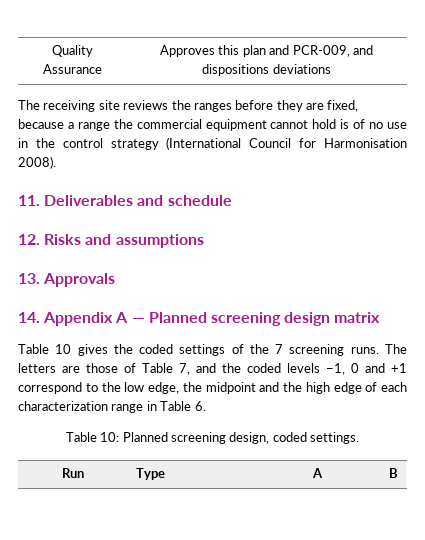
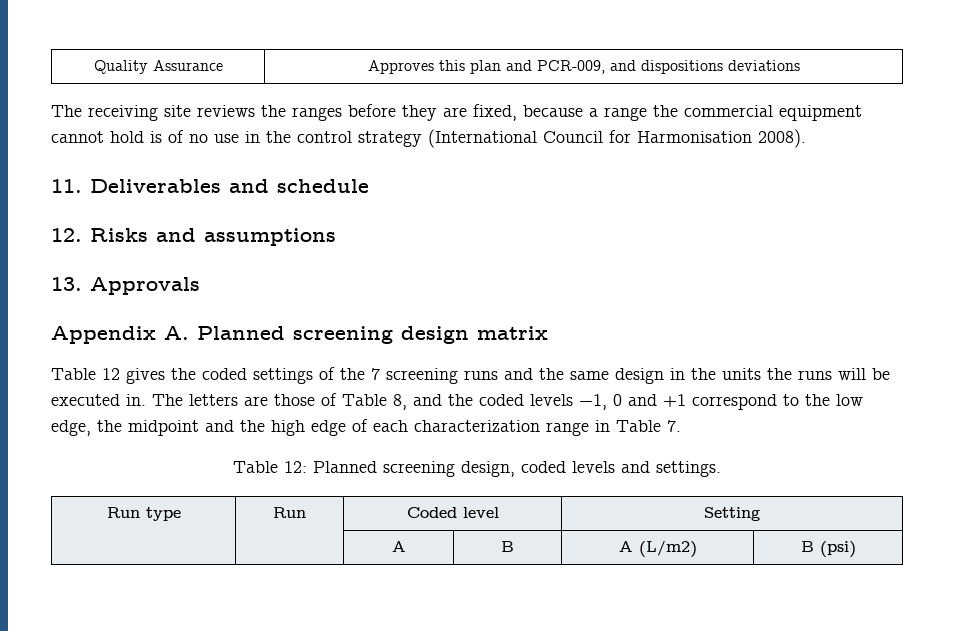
[18,312,145,326] 14. Appendix A — -> [51,326,189,344] Appendix A.
[55,344,72,354] 10 -> [102,368,120,380] 12
[350,347,379,354] runs. -> [464,368,890,384] [51,394,146,406] runs and the same design in the units the runs will be executed in.
[179,363,190,375] 7, -> [393,394,407,410] 8,
[194,401,206,411] [65,432,120,442] 6. // Table 10: -> [667,420,681,432] [233,461,307,473] 7. // Table 12:
(307, 437) none -> [572,461,650,473] levels and
[136,468,166,480] [311,468,323,478] [388,468,398,478] | Type | A | B -> [145,507,181,521] [273,507,306,518] [406,507,499,518] [704,507,760,521] [391,541,406,552] [501,541,514,552] [618,540,697,558] [800,541,856,558] type | Run | Coded level | Setting // | | A | B | A (L/m2) | B (psi)

